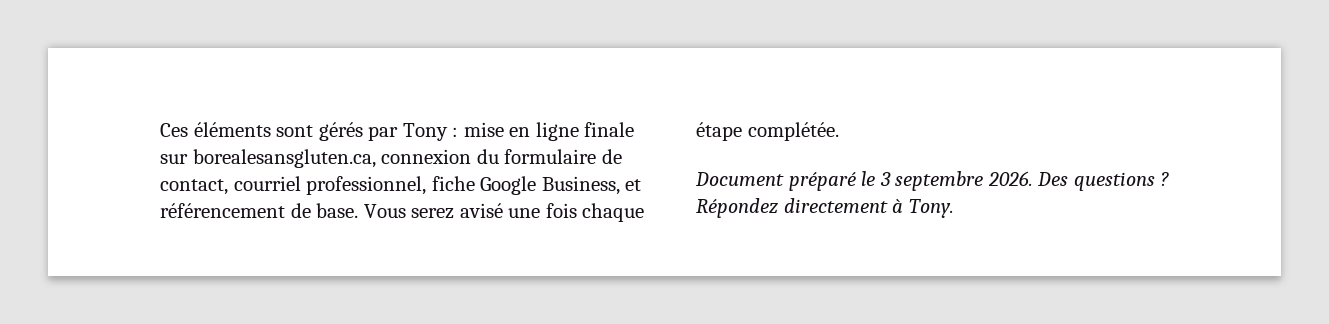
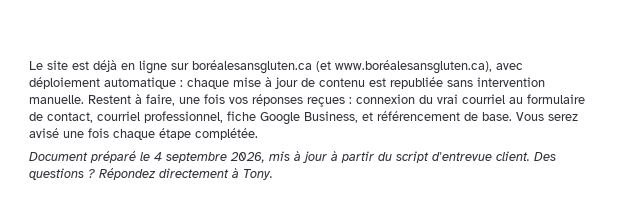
[160,122,635,141] [160,149,499,168] Ces éléments sont gérés par Tony : mise en ligne finale sur borealesansgluten.ca, connexion du -> [29,60,523,74] [29,77,545,89] [29,94,523,107] Le site est déjà en ligne sur boréalesansgluten.ca (et www.boréalesansgluten.ca), avec déploiement automatique : chaque mise à jour de contenu est republiée sans intervention manuelle. Restent à faire, une fois vos réponses reçues : connexion du vrai courriel au
[879,171,1033,191] 3 septembre 2026. -> [154,151,530,163] 4 septembre 2026, mis à jour à partir du script d'entrevue client.

